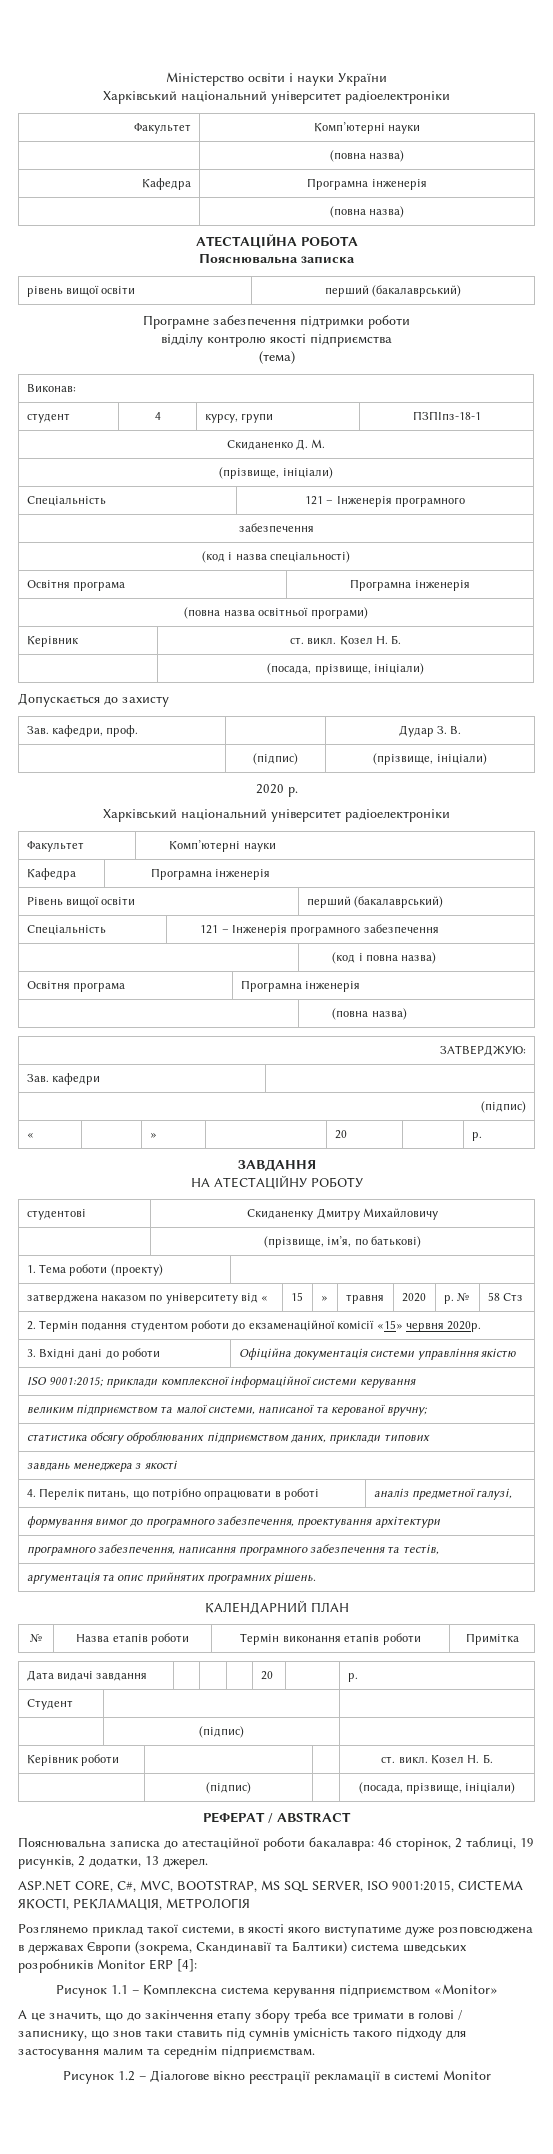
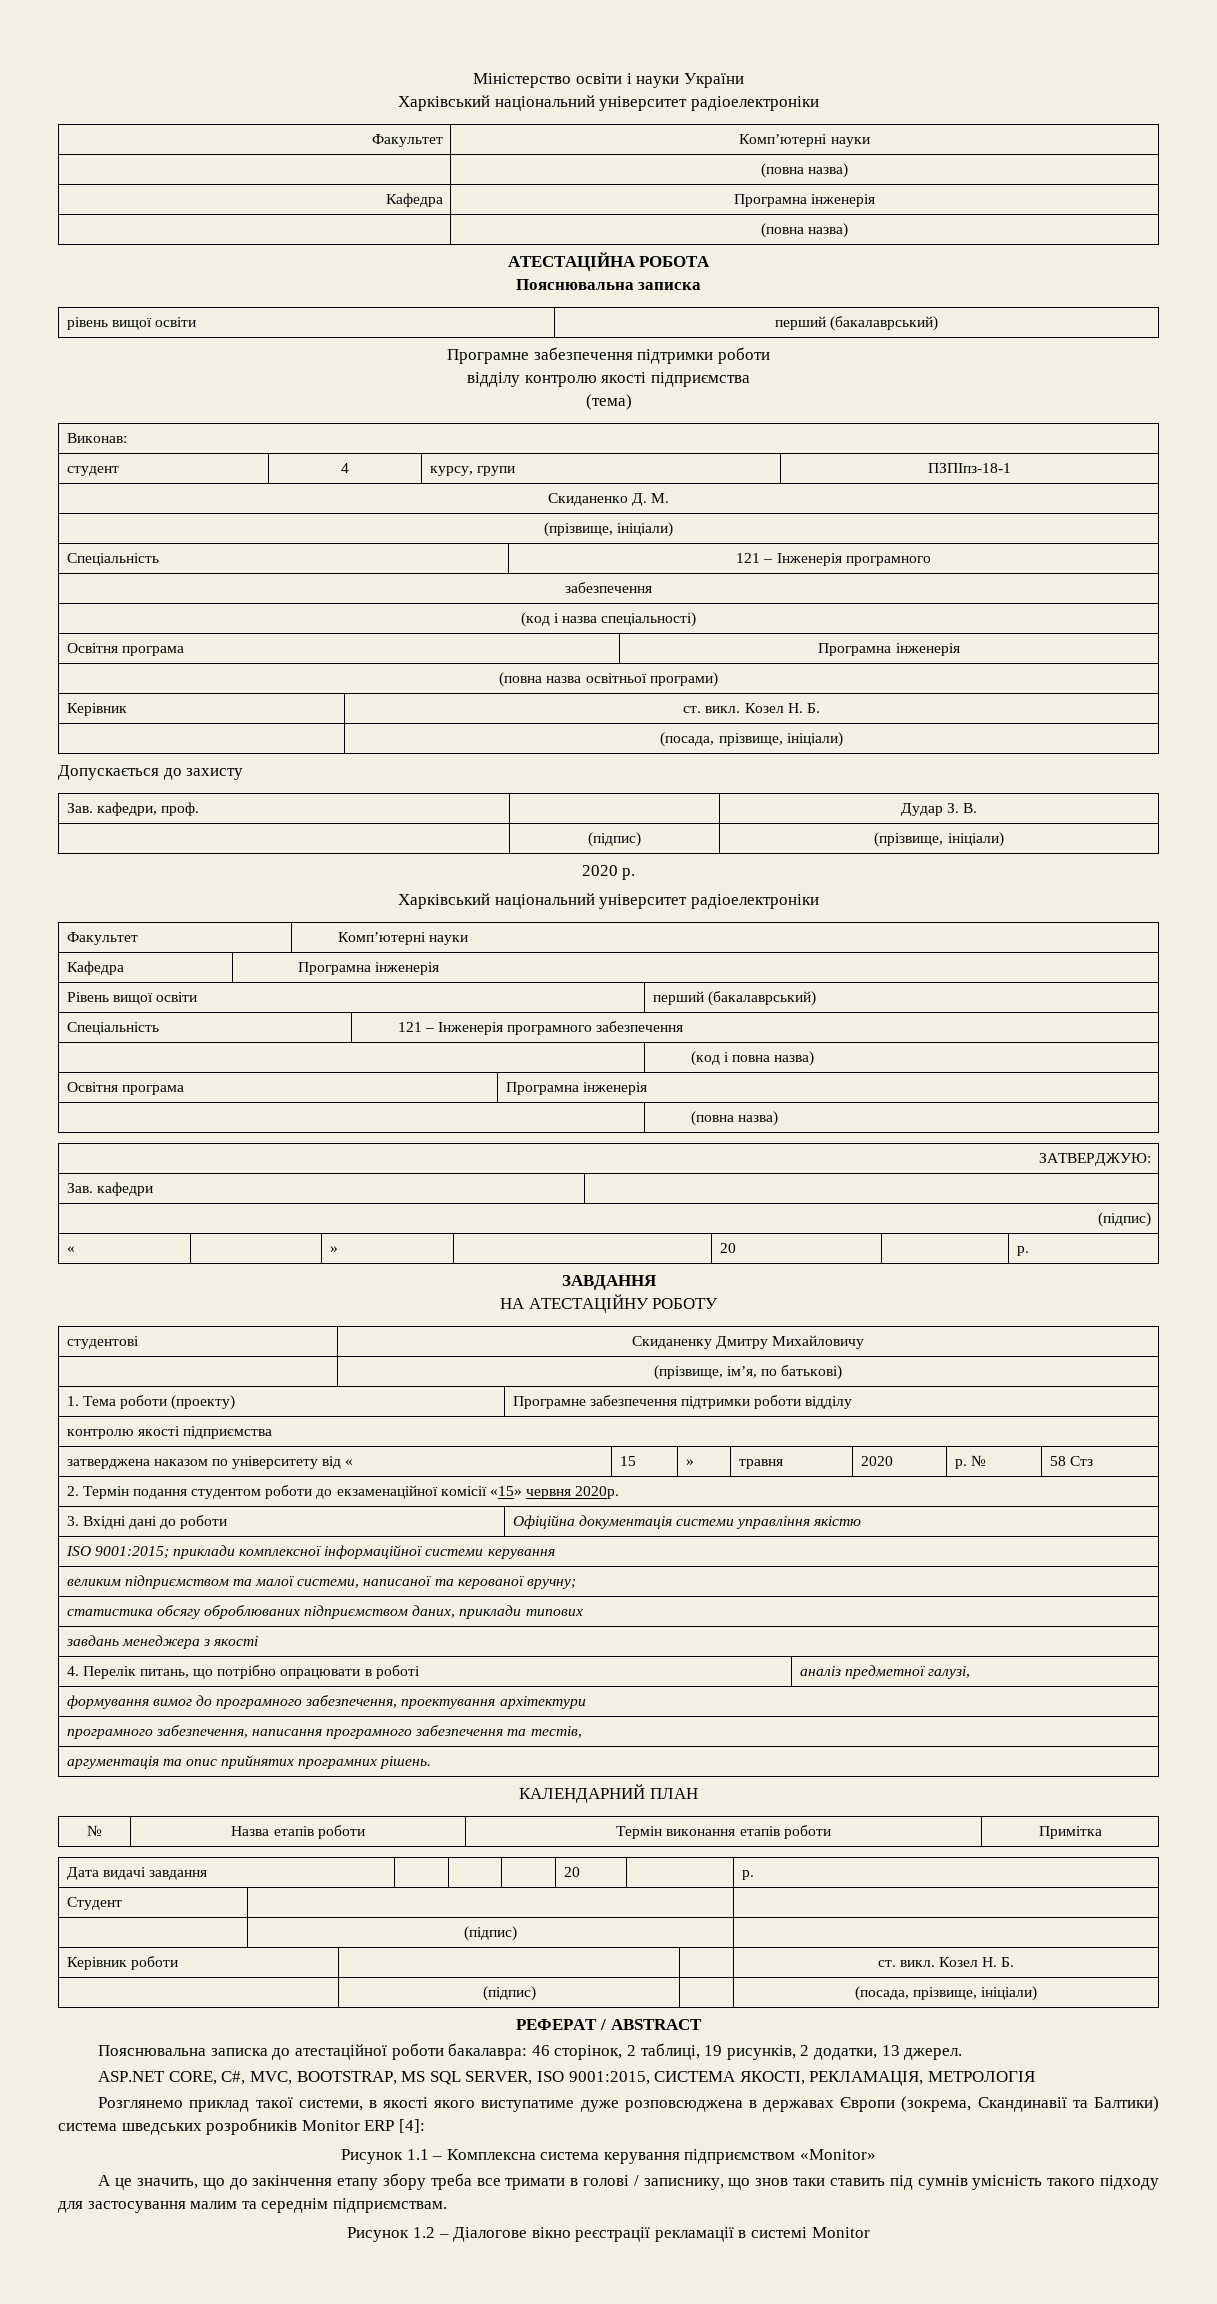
(163, 1270) none -> [512,1395,853,1409] [66,1426,272,1439] Програмне забезпечення підтримки роботи відділу // контролю якості підприємства

